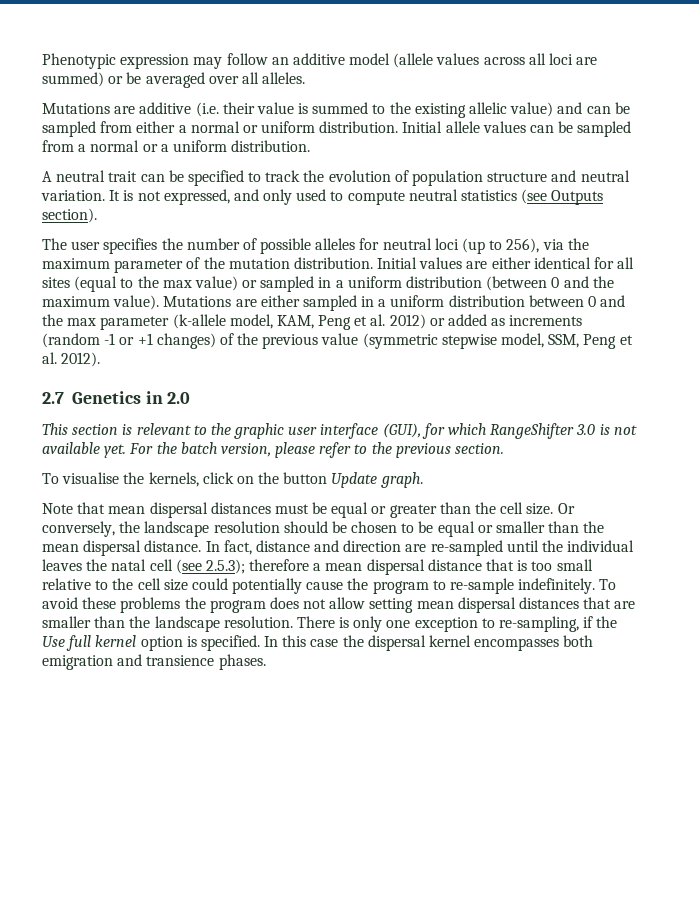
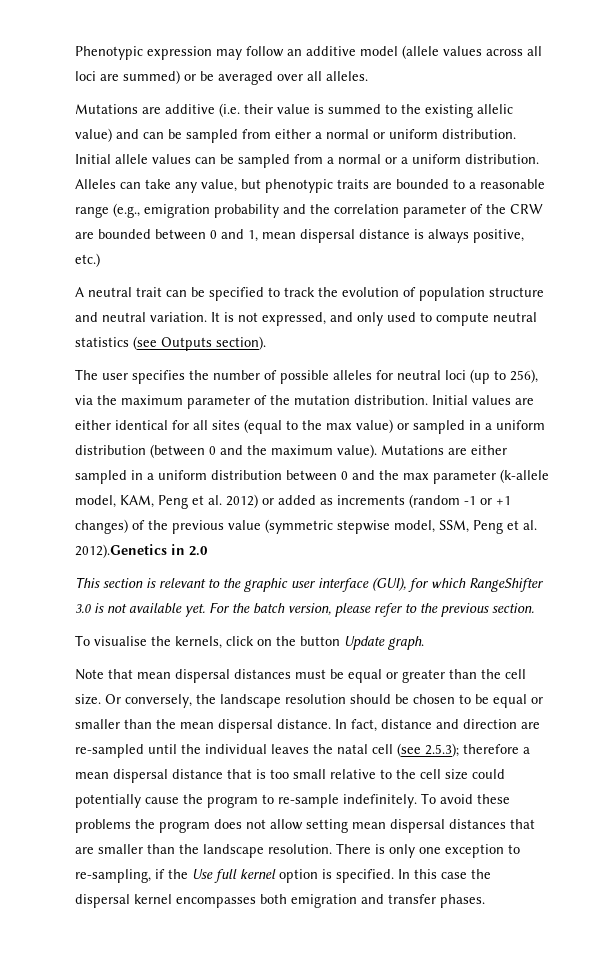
(311, 146) none -> [75,179,545,193] [75,203,543,218] [75,229,524,243] [75,253,100,267] Alleles can take any value, but phenotypic traits are bounded to a reasonable range (e.g., emigration probability and the correlation parameter of the CRW are bounded between 0 and 1, mean dispersal distance is always positive, etc.)
[61,352,101,367] [42,391,141,404] 2012). // 2.7 Genetics -> [75,544,167,558] 2012).Genetics
[146,655,215,666] transience -> [388,894,436,904] transfer

